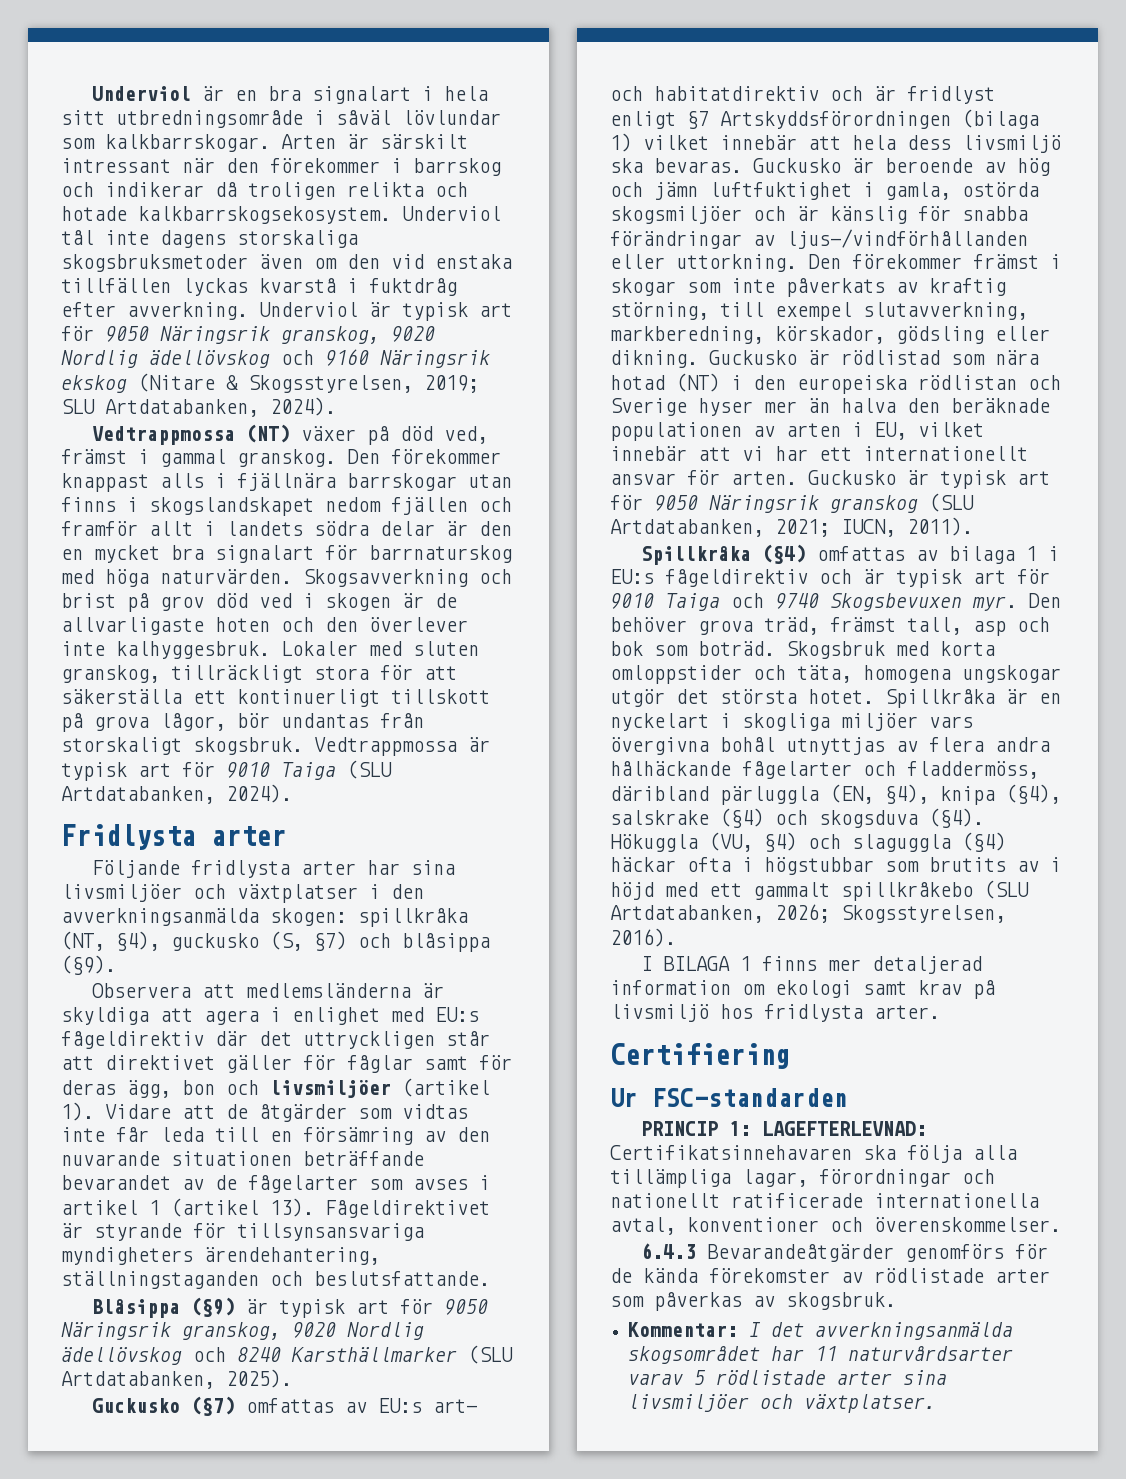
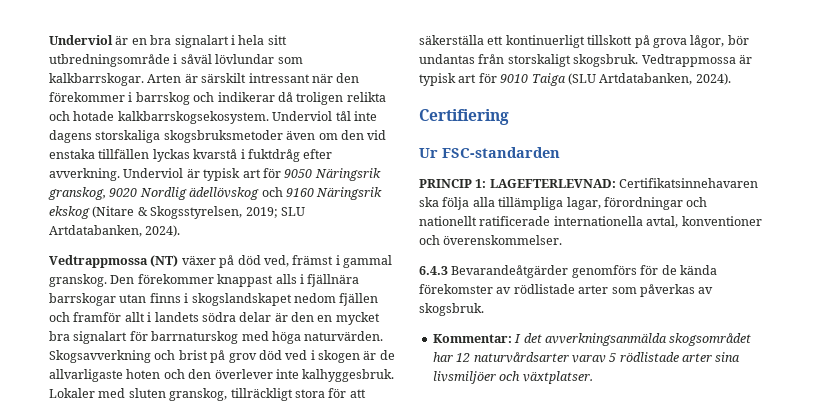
[61,824,286,850] [92,860,456,878] [61,884,424,903] [61,908,468,927] [61,931,490,952] [61,955,116,975] [92,983,445,998] [61,1007,479,1025] [61,1031,490,1049] [61,1055,512,1073] [61,1078,490,1098] [61,1102,468,1122] [61,1127,490,1145] [61,1151,424,1166] [61,1175,490,1193] [61,1198,490,1218] [61,1223,424,1241] [61,1247,380,1265] [61,1271,490,1289] [92,1297,489,1318] [61,1322,424,1340] [61,1345,513,1365] [61,1369,292,1389] [92,1396,478,1416] [610,86,995,104] [610,109,1039,129] [610,133,1061,153] [610,158,1050,176] [610,182,1039,200] [610,206,1028,224] [610,229,1028,249] [610,254,1061,272] [610,278,1006,297] [610,302,1028,321] [610,326,1050,344] [610,350,1039,368] [610,373,1061,394] [610,398,1050,416] [610,422,984,441] [610,446,1028,461] [610,470,1050,489] [610,493,974,513] [610,517,973,537] [641,544,1060,565] [610,569,1050,588] [610,593,1061,611] [610,617,1050,636] [610,641,995,659] [610,665,1061,684] [610,689,1061,708] [610,713,973,731] [610,737,1050,755] [610,761,1039,779] [610,784,1061,805] [610,808,984,828] [610,832,1006,852] [610,857,1061,875] [610,880,1029,901] [610,904,1006,923] [610,928,676,947] [641,956,983,974] [610,980,995,999] [610,1004,940,1022] // Fridlysta arter // Följande fridlysta arter har sina livsmiljöer och växtplatser i den avverkningsanmälda skogen: spillkråka (NT, §4), guckusko (S, §7) och blåsippa (§9). // Observera att medlemsländerna är skyldiga att agera i enlighet med EU:s fågeldirektiv där det uttryckligen står att direktivet gäller för fåglar samt för deras ägg, bon och livsmiljöer (artikel 1). Vidare att de åtgärder som vidtas inte får leda till en försämring av den nuvarande situationen beträffande bevarandet av de fågelarter som avses i artikel 1 (artikel 13). Fågeldirektivet är styrande för tillsynsansvariga myndigheters ärendehantering, ställningstaganden och beslutsfattande. // Blåsippa (§9) är typisk art för 9050 Näringsrik granskog, 9020 Nordlig ädellövskog och 8240 Karsthällmarker (SLU Artdatabanken, 2025). // Guckusko (§7) omfattas av EU:s art- och habitatdirektiv och är fridlyst enligt §7 Artskyddsförordningen (bilaga 1) vilket innebär att hela dess livsmiljö ska bevaras. Guckusko är beroende av hög och jämn luftfuktighet i gamla, ostörda skogsmiljöer och är känslig för snabba förändringar av ljus-/vindförhållanden eller uttorkning. Den förekommer främst i skogar som inte påverkats av kraftig störning, till exempel slutavverkning, markberedning, körskador, gödsling eller dikning. Guckusko är rödlistad som nära hotad (NT) i den europeiska rödlistan och Sverige hyser mer än halva den beräknade populationen av arten i EU, vilket innebär att vi har ett internationellt ansvar för arten. Guckusko är typisk art för 9050 Näringsrik granskog (SLU Artdatabanken, 2021; IUCN, 2011). // Spillkråka (§4) omfattas av bilaga 1 i EU:s fågeldirektiv och är typisk art för 9010 Taiga och 9740 Skogsbevuxen myr. Den behöver grova träd, främst tall, asp och bok som boträd. Skogsbruk med korta omloppstider och täta, homogena ungskogar utgör det största hotet. Spillkråka är en nyckelart i skogliga miljöer vars övergivna bohål utnyttjas av flera andra hålhäckande fågelarter och fladdermöss, däribland pärluggla (EN, §4), knipa (§4), salskrake (§4) och skogsduva (§4). Hökuggla (VU, §4) och slaguggla (§4) häckar ofta i högstubbar som brutits av i höjd med ett gammalt spillkråkebo (SLU Artdatabanken, 2026; Skogsstyrelsen, 2016). // I BILAGA 1 finns mer detaljerad information om ekologi samt krav på livsmiljö hos fridlysta arter. -> (731, 79) none
[815,1346,838,1361] 11 -> [456,353,471,362] 12

